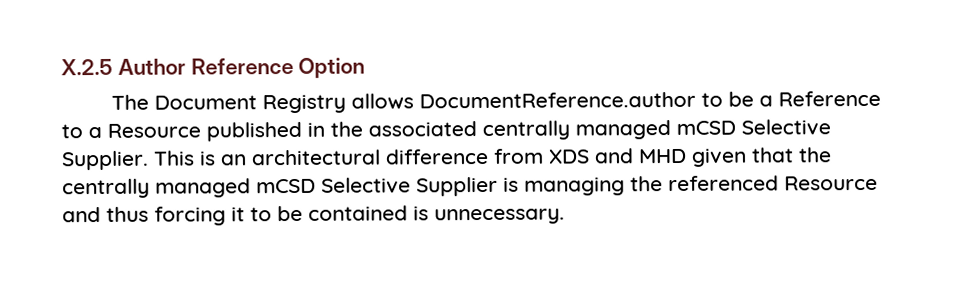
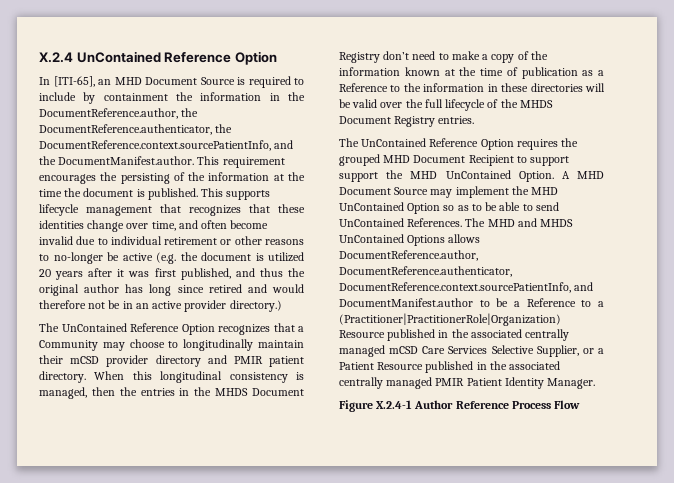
[61,58,186,76] X.2.5 Author -> [39,51,161,63] X.2.4 UnContained
[110,91,696,114] The Document Registry allows DocumentReference.author -> [39,76,304,88] [39,92,306,104] [39,108,199,119] [39,124,233,135] [39,140,294,151] [39,156,285,168] [39,172,305,184] [39,188,271,200] [39,204,305,216] [39,220,269,232] [39,236,304,245] [39,252,304,264] [39,268,305,280] [39,284,304,296] [39,300,282,312] [39,323,304,335] [39,339,304,351] [39,355,304,367] [39,371,304,383] [39,387,304,399] [339,51,548,63] [339,67,604,79] [339,83,605,92] [339,99,553,111] [339,116,475,127] [339,138,579,150] [339,154,570,166] [339,170,604,182] [339,186,559,198] [339,202,559,214] [339,218,574,227] [339,234,481,246] [339,250,478,261] [339,266,512,277] [339,282,594,293] [339,298,473,307] In [ITI-65], an MHD Document Source is required to include by containment the information in the DocumentReference.author, the DocumentReference.authenticator, the DocumentReference.context.sourcePatientInfo, and the DocumentManifest.author. This requirement encourages the persisting of the information at the time the document is published. This supports lifecycle management that recognizes that these identities change over time, and often become invalid due to individual retirement or other reasons to no-longer be active (e.g. the document is utilized 20 years after it was first published, and thus the original author has long since retired and would therefore not be in an active provider directory.) // The UnContained Reference Option recognizes that a Community may choose to longitudinally maintain their mCSD provider directory and PMIR patient directory. When this longitudinal consistency is managed, then the entries in the MHDS Document Registry don’t need to make a copy of the information known at the time of publication as a Reference to the information in these directories will be valid over the full lifecycle of the MHDS Document Registry entries. // The UnContained Reference Option requires the grouped MHD Document Recipient to support support the MHD UnContained Option. A MHD Document Source may implement the MHD UnContained Option so as to be able to send UnContained References. The MHD and MHDS UnContained Options allows DocumentReference.author, DocumentReference.authenticator, DocumentReference.context.sourcePatientInfo, and DocumentManifest.author
(102, 132) none -> [339,313,561,326] (Practitioner|PractitionerRole|Organization)
[741,119,831,136] [61,147,832,171] [62,175,878,199] [62,205,565,226] Selective Supplier. This is an architectural difference from XDS and MHD given that the centrally managed mCSD Selective Supplier is managing the referenced Resource and thus forcing it to be contained is unnecessary. -> [422,345,604,357] [339,361,561,373] [339,377,596,389] [339,400,581,412] Care Services Selective Supplier, or a Patient Resource published in the associated centrally managed PMIR Patient Identity Manager. // Figure X.2.4-1 Author Reference Process Flow

